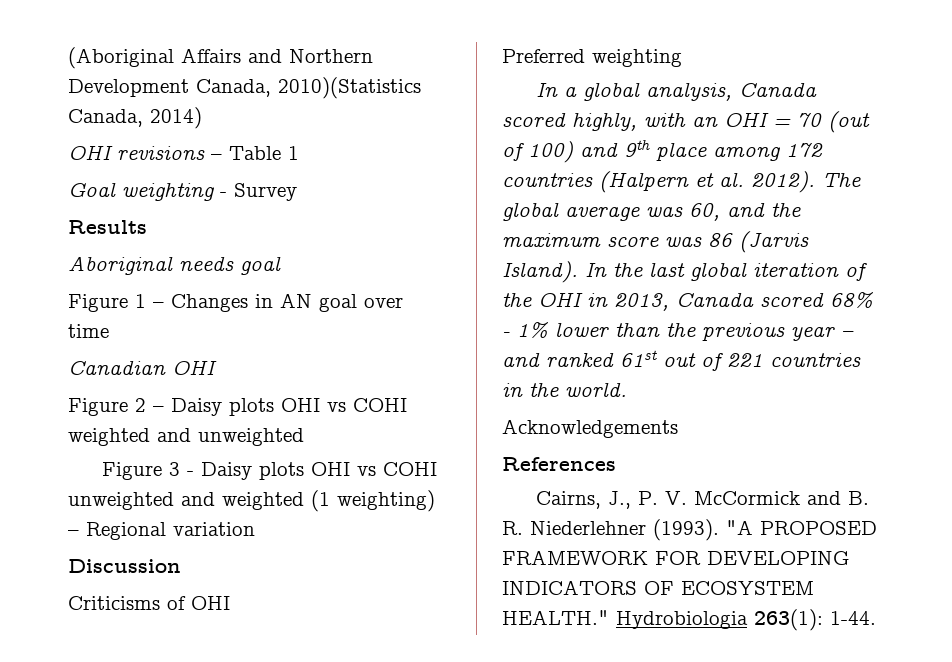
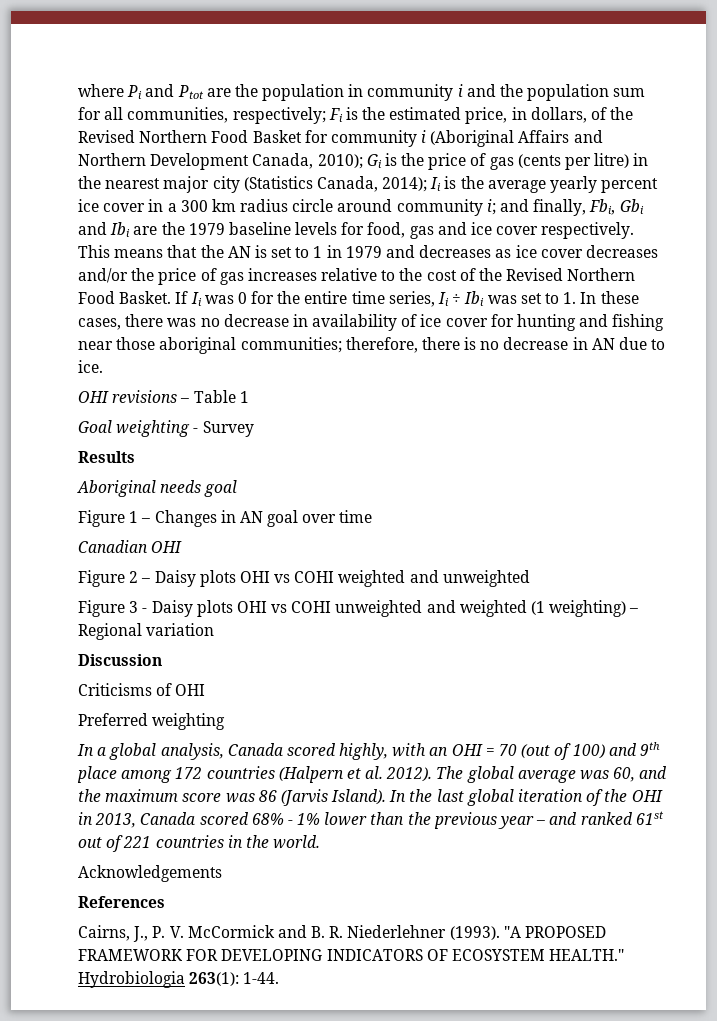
(68, 58) none -> [78,84,646,101] [78,107,634,124] [78,130,427,147] where Pi and Ptot are the population in community i and the population sum for all communities, respectively; Fi is the estimated price, in dollars, of the Revised Northern Food Basket for community i
[278,77,421,99] [68,107,202,129] 2010)(Statistics Canada, 2014) -> [317,153,649,170] [78,176,659,193] [78,199,644,216] [78,222,635,239] [78,245,658,258] [78,268,636,285] [78,291,639,307] [78,314,665,331] [78,337,666,354] [78,360,103,373] 2010); Gi is the price of gas (cents per litre) in the nearest major city (Statistics Canada, 2014); Ii is the average yearly percent ice cover in a 300 km radius circle around community i; and finally, Fbi, Gbi and Ibi are the 1979 baseline levels for food, gas and ice cover respectively. This means that the AN is set to 1 in 1979 and decreases as ice cover decreases and/or the price of gas increases relative to the cost of the Revised Northern Food Basket. If Ii was 0 for the entire time series, Ii ÷ Ibi was set to 1. In these cases, there was no decrease in availability of ice cover for hunting and fishing near those aboriginal communities; therefore, there is no decrease in AN due to ice.

